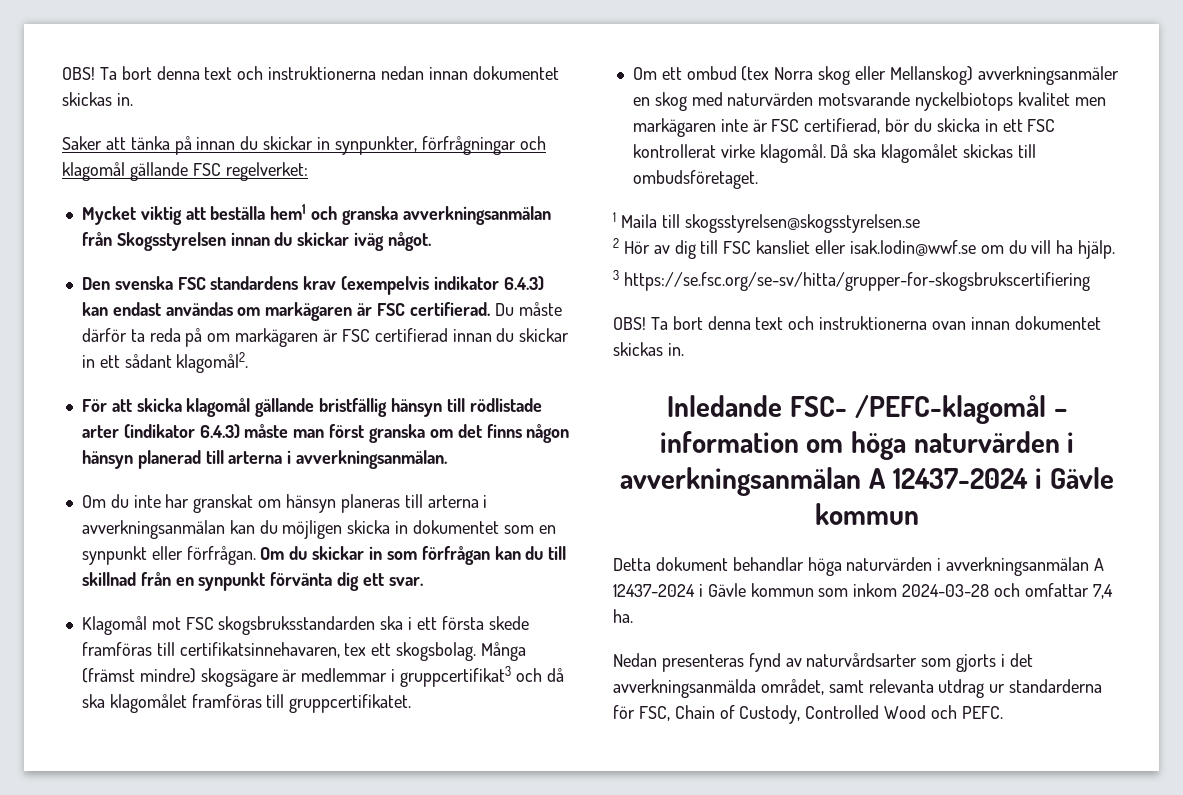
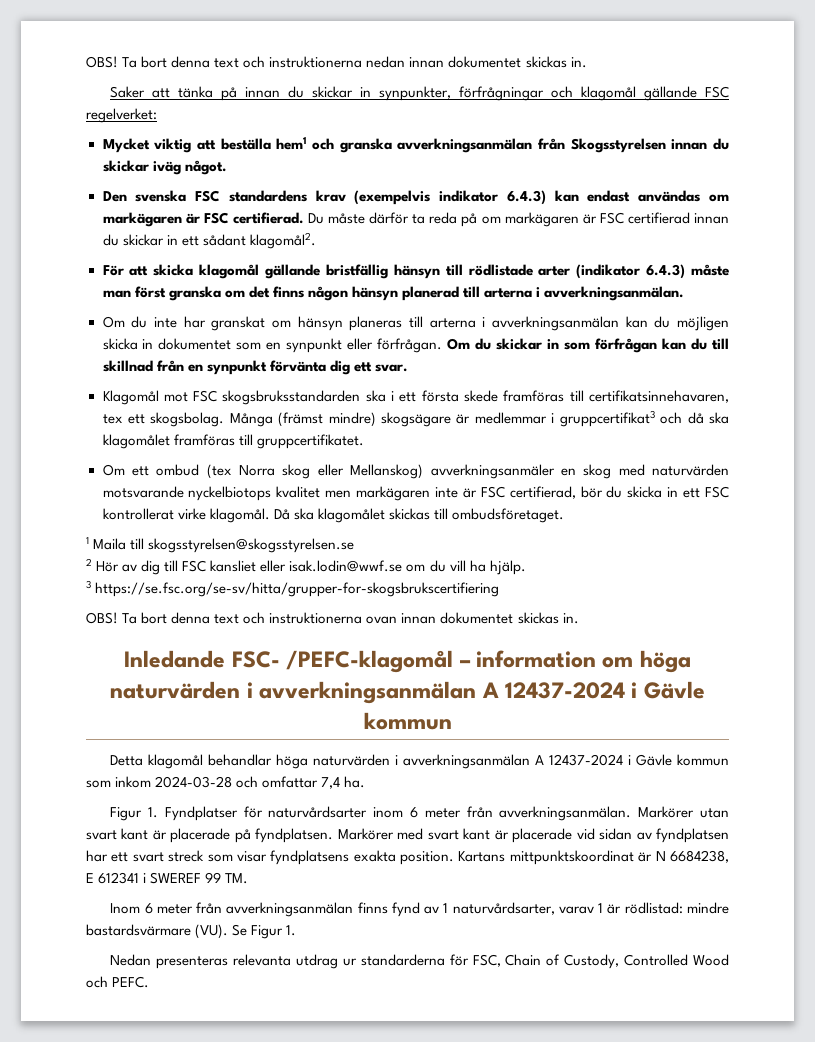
[655,557,728,571] dokument -> [148,754,204,769] klagomål
[613,653,1033,672] [613,679,864,698] Nedan presenteras fynd av naturvårdsarter som gjorts i det avverkningsanmälda området, samt -> [110,806,729,821] [86,828,729,843] [86,850,729,865] [86,872,249,884] [110,902,729,917] [86,924,297,939] [110,954,229,969] Figur 1. Fyndplatser för naturvårdsarter inom 6 meter från avverkningsanmälan. Markörer utan svart kant är placerade på fyndplatsen. Markörer med svart kant är placerade vid sidan av fyndplatsen har ett svart streck som visar fyndplatsens exakta position. Kartans mittpunktskoordinat är N 6684238, E 612341 i SWEREF 99 TM. // Inom 6 meter från avverkningsanmälan finns fynd av 1 naturvårdsarter, varav 1 är rödlistad: mindre bastardsvärmare (VU). Se Figur 1. // Nedan presenteras

